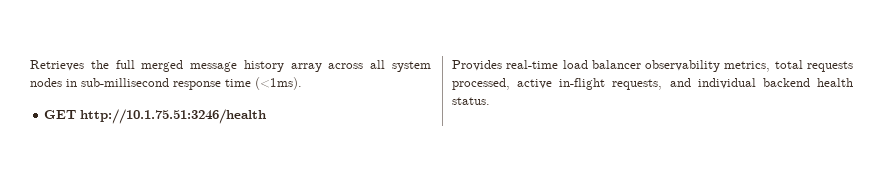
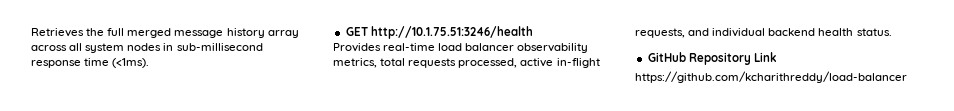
(490, 101) none -> [647,52,777,65] [635,71,907,83] // GitHub Repository Link // https://github.com/kcharithreddy/load-balancer

